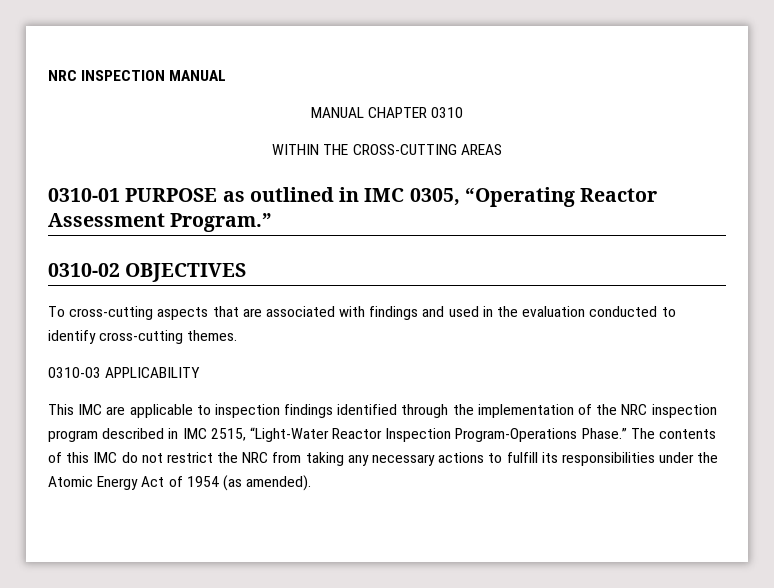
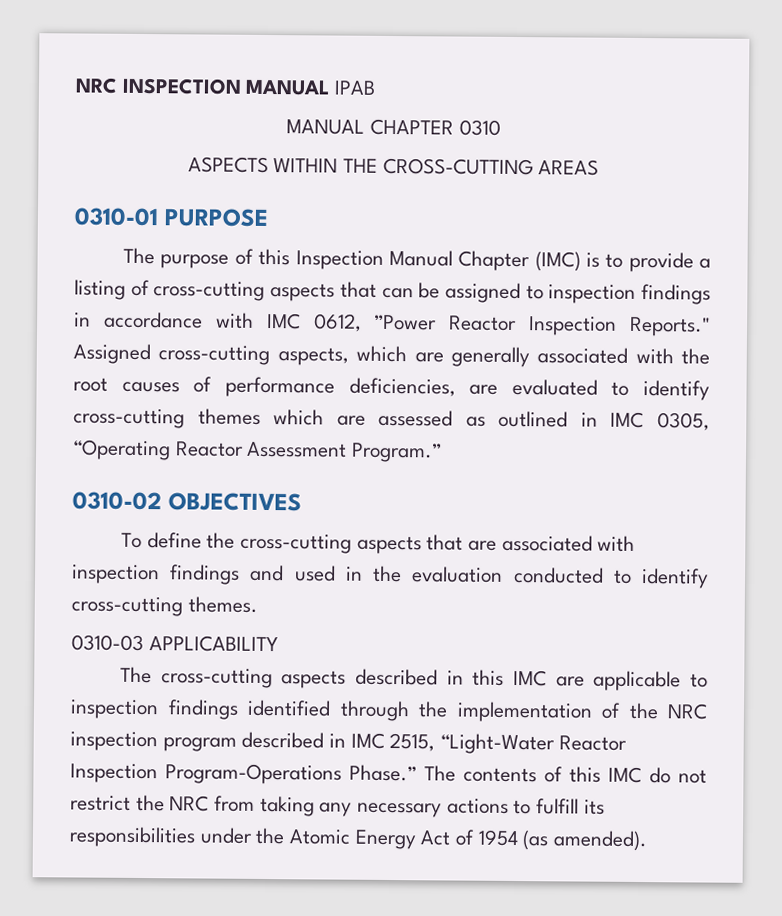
(227, 75) none -> [334,80,377,95] IPAB
(464, 112) none -> [187,156,269,174] ASPECTS
(218, 195) none -> [123,247,711,273] [74,279,711,305] [74,311,711,337] [73,343,710,368] [73,376,710,401] [73,408,454,429] // The purpose of this Inspection Manual Chapter (IMC) is to provide a listing of cross-cutting aspects that can be assigned to inspection findings in accordance with IMC 0612, ”Power Reactor Inspection Reports." Assigned cross-cutting aspects, which are generally associated with the root causes of performance deficiencies, are evaluated to identify cross-cutting themes which are assessed
(65, 311) none -> [146,532,236,549] define the
(366, 311) none -> [71,564,160,585] inspection
[48,404,74,415] This -> [120,666,505,689] The cross-cutting aspects described in this

